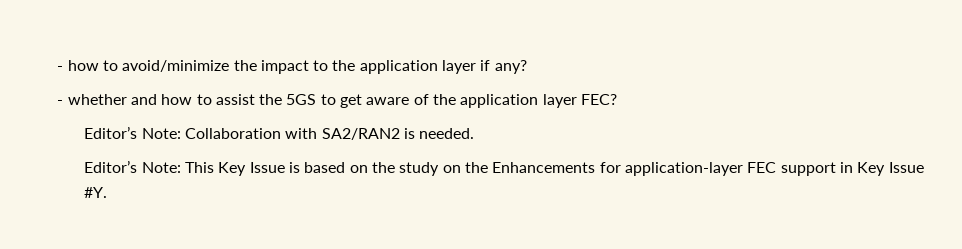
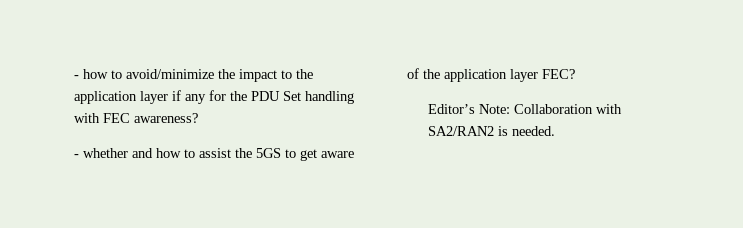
[494,60,527,74] any? -> [184,90,354,104] [73,113,198,123] any for the PDU Set handling with FEC awareness?
[84,160,924,176] [84,187,108,198] // Editor’s Note: This Key Issue is based on the study on the Enhancements for application-layer FEC support in Key Issue #Y. -> (556, 131) none

